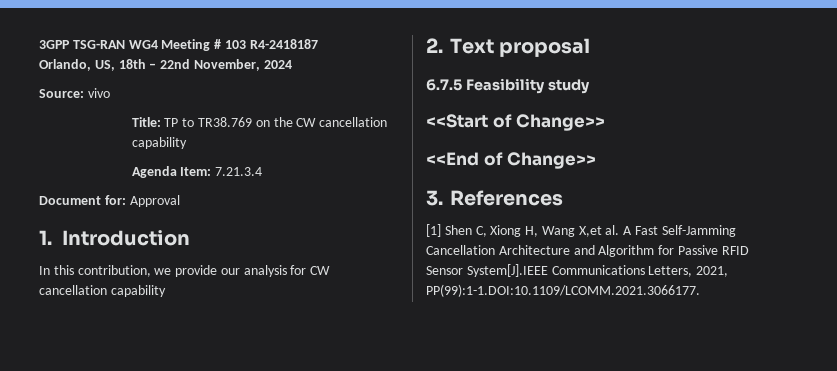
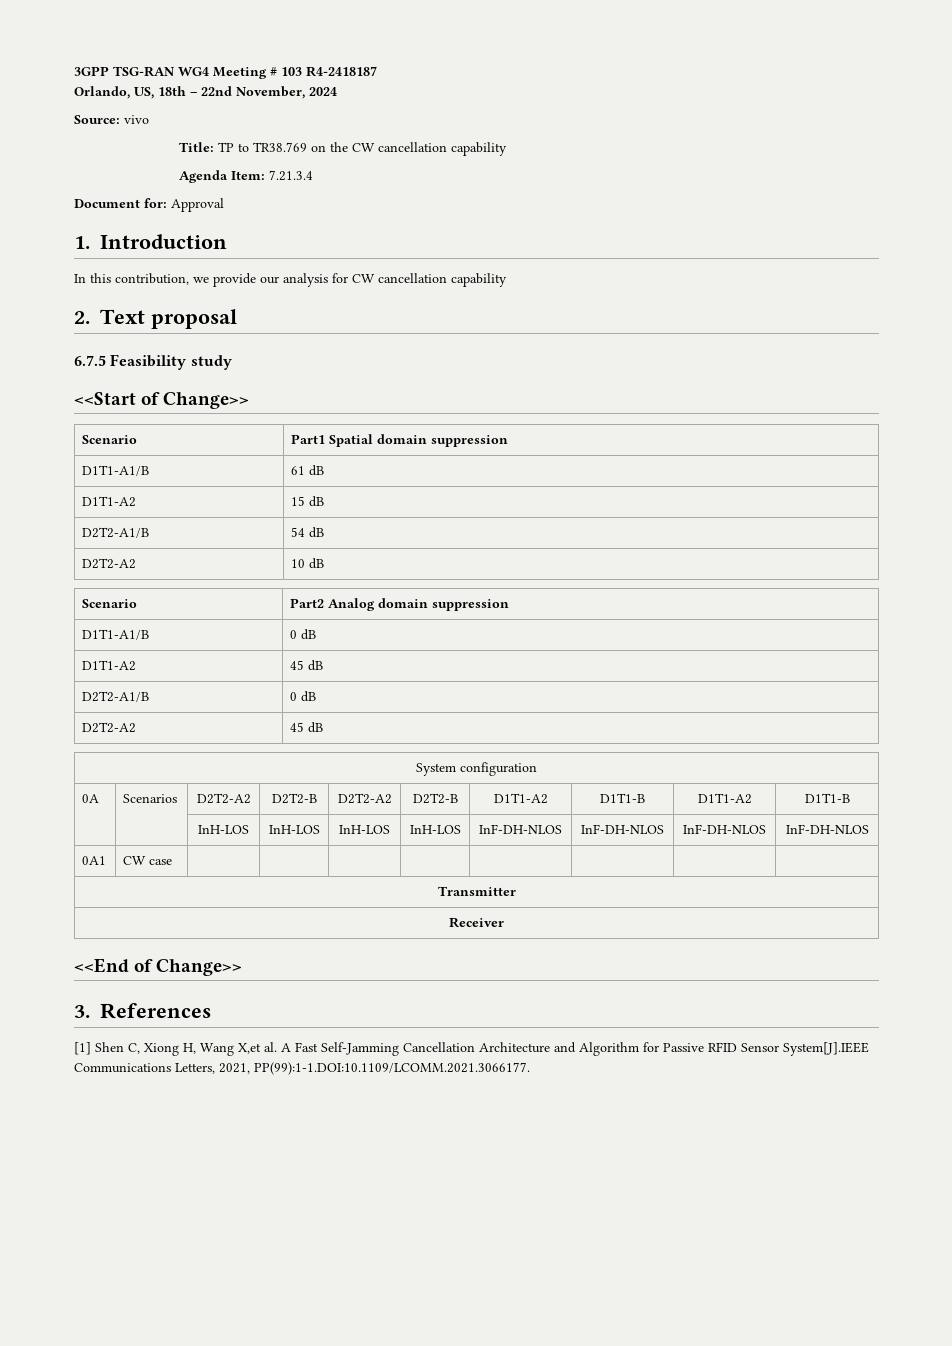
(606, 122) none -> [81,435,137,444] [290,434,508,447] [81,465,149,476] [290,465,324,476] [81,496,136,507] [290,496,324,507] [81,527,149,538] [290,527,324,538] [81,558,136,569] [290,558,324,569] [81,599,137,608] [289,598,509,611] [81,629,149,640] [289,629,316,640] [81,660,136,671] [289,660,323,671] [81,691,149,702] [289,691,316,702] [81,722,136,733] [289,722,323,733] [416,762,537,776] [81,794,99,803] [122,794,177,803] [196,793,251,804] [271,793,317,804] [337,793,392,804] [412,793,458,804] [493,793,548,804] [600,793,645,803] [697,793,752,804] [804,793,850,803] [198,825,249,834] [268,825,320,834] [339,825,390,834] [409,825,461,834] [479,824,562,834] [581,824,664,834] [683,824,766,834] [785,824,869,834] [81,856,106,865] [122,856,172,865] [437,886,516,896] [449,917,504,928] // Scenario | Part1 Spatial domain suppression // D1T1-A1/B | 61 dB // D1T1-A2 | 15 dB // D2T2-A1/B | 54 dB // D2T2-A2 | 10 dB // Scenario | Part2 Analog domain suppression // D1T1-A1/B | 0 dB // D1T1-A2 | 45 dB // D2T2-A1/B | 0 dB // D2T2-A2 | 45 dB // System configuration // 0A | Scenarios | D2T2-A2 | D2T2-B | D2T2-A2 | D2T2-B | D1T1-A2 | D1T1-B | D1T1-A2 | D1T1-B // | | InH-LOS | InH-LOS | InH-LOS | InH-LOS | InF-DH-NLOS | InF-DH-NLOS | InF-DH-NLOS | InF-DH-NLOS // 0A1 | CW case | | | | | | | | // Transmitter // Receiver

